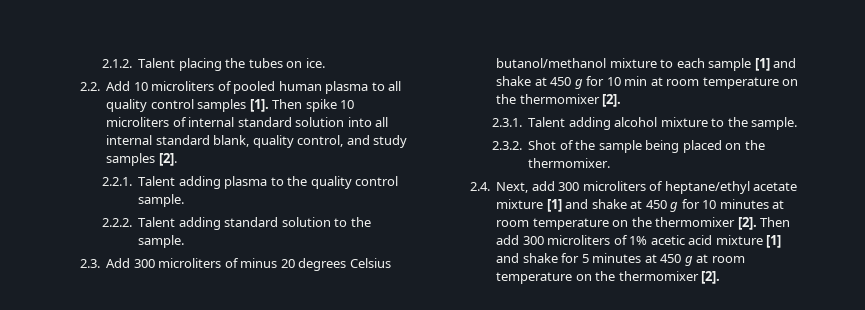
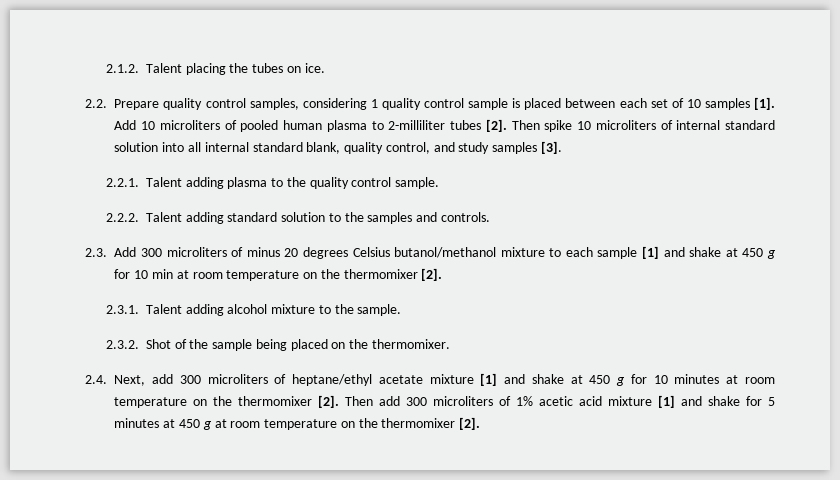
(100, 86) none -> [114,97,776,110] Prepare quality control samples, considering 1 quality control sample is placed between each set of 10 samples [1].
[388,81,402,91] [106,99,269,112] all quality control samples [1]. -> [388,119,507,132] 2-milliliter tubes [2].
[158,153,177,166] [2]. -> [540,141,562,154] [3].
[138,235,185,248] sample. -> [367,212,490,224] samples and controls.

